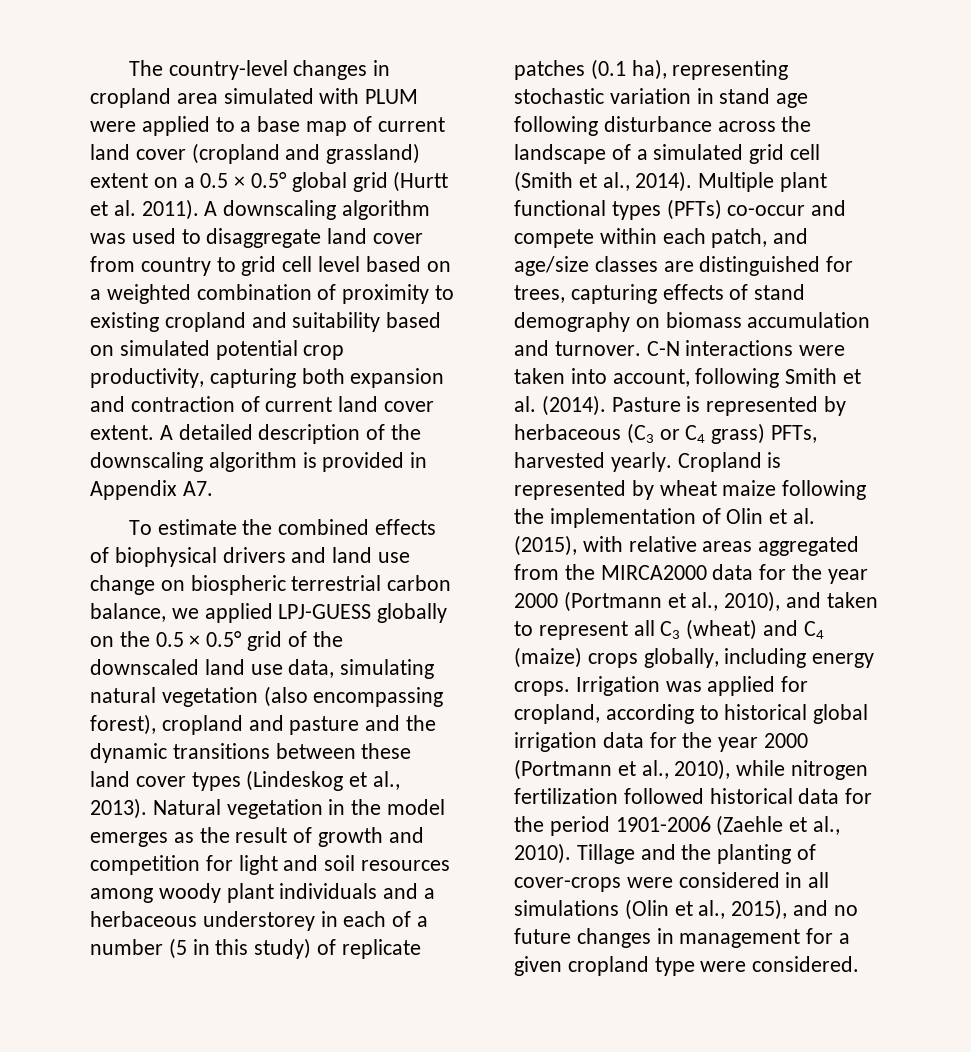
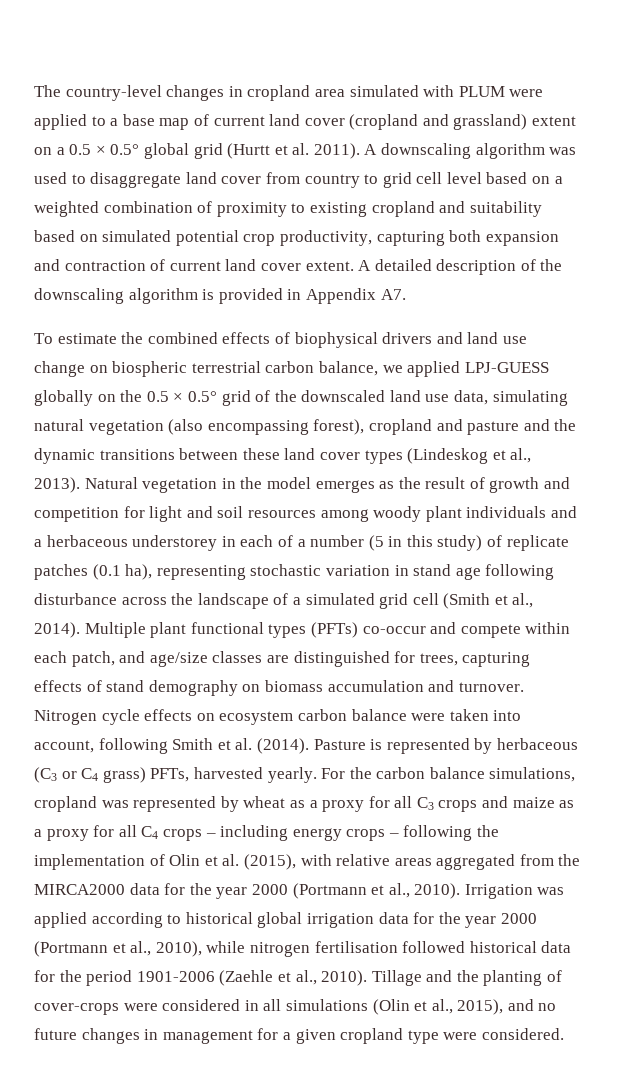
[646,340,794,356] C-N interactions -> [34,709,407,725] Nitrogen cycle effects on ecosystem carbon balance
[677,452,782,472] [514,480,777,500] Cropland is represented by wheat maize -> [321,767,576,782] [34,796,575,812] [34,825,399,841] For the carbon balance simulations, cropland was represented by wheat as a proxy for all C3 crops and maize as a proxy for all C4 crops – including energy crops –
[724,591,878,612] [514,619,824,640] [514,647,875,668] [514,681,570,696] 2010), and taken to represent all C3 (wheat) and C4 (maize) crops globally, including energy crops. -> [414,883,461,899] 2010).
[781,676,809,692] [514,704,600,724] for cropland, -> (87, 920) none
[514,788,618,804] fertilization -> [314,941,398,953] fertilisation

